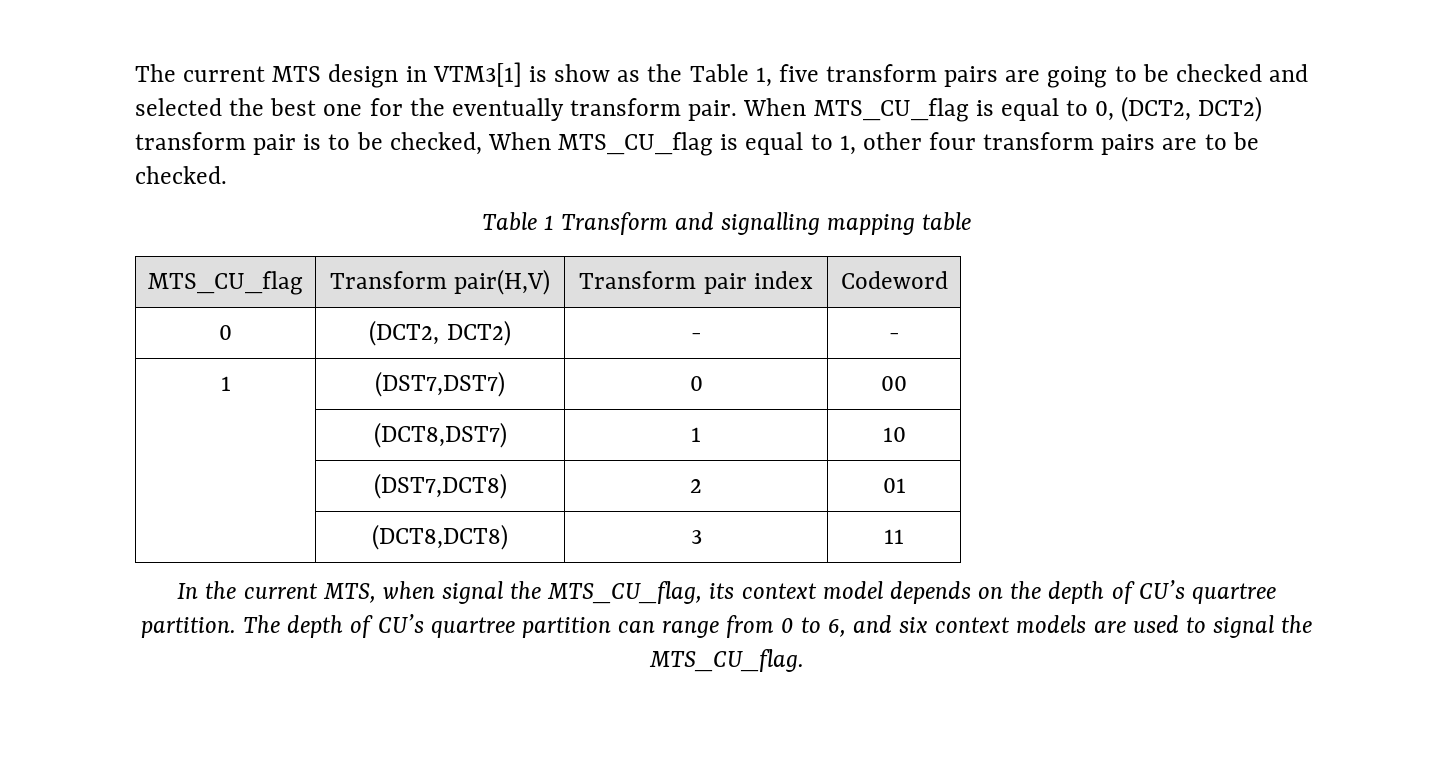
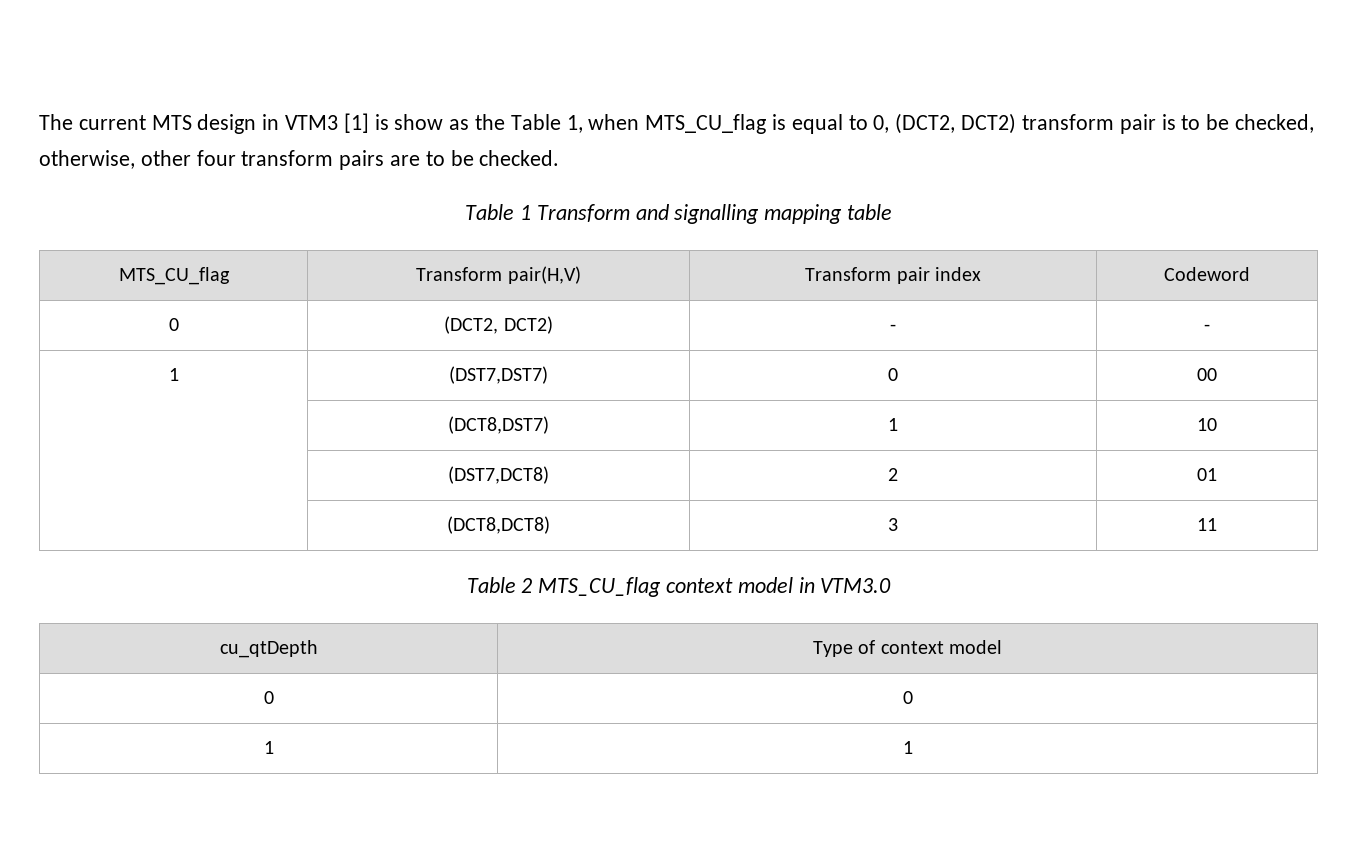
[432,62,522,87] VTM3[1] -> [285,113,369,133] VTM3 [1]
[778,64,1309,88] [135,98,807,121] five transform pairs are going to be checked and selected the best one for the eventually transform pair. When -> [588,114,640,130] when
[487,132,856,156] When MTS_CU_flag is equal to 1, -> [39,150,135,169] otherwise,
[177,580,1276,604] [140,614,1313,638] [648,649,804,672] In the current MTS, when signal the MTS_CU_flag, its context model depends on the depth of CU’s quartree partition. The depth of CU’s quartree partition can range from 0 to 6, and six context models are used to signal the MTS_CU_flag. -> [466,577,892,597] [219,640,318,658] [813,640,1002,657] [263,691,274,704] [902,691,913,704] [263,741,274,754] [902,741,913,754] Table 2 MTS_CU_flag context model in VTM3.0 // cu_qtDepth | Type of context model // 0 | 0 // 1 | 1

